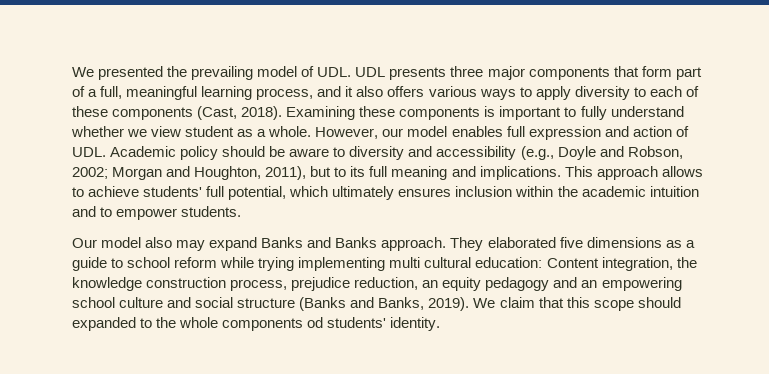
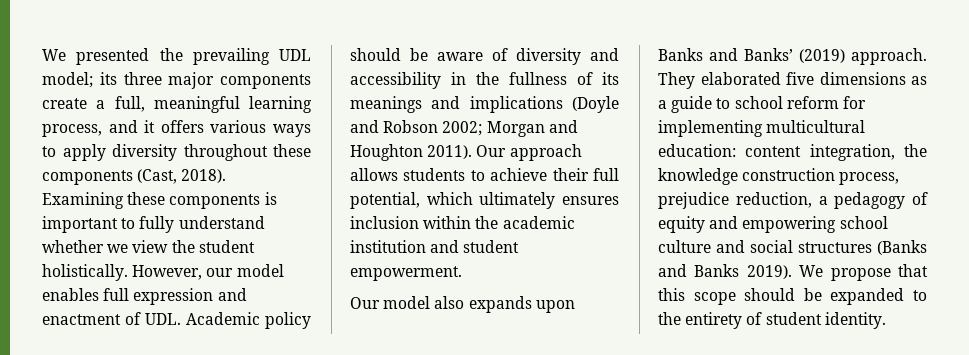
[257,66,702,80] [72,86,85,97] model of UDL. UDL presents three major components that form part of -> [279,49,311,61] [42,72,311,89] [42,98,87,109] UDL model; its three major components create
[356,86,384,97] also -> (156, 126) none
[633,86,699,97] to each of -> [183,144,268,161] throughout
[185,126,312,137] student as a whole. -> [171,240,255,253] [42,264,128,281] the student holistically.
[632,126,672,137] action -> [42,314,121,325] enactment
[333,147,346,157] to -> [492,48,508,61] of
[520,146,683,160] [72,166,593,180] (e.g., Doyle and Robson, 2002; Morgan and Houghton, 2011), but to its full meaning and implications. This -> [451,72,619,85] [350,96,619,113] [350,120,578,137] [350,144,507,161] in the fullness of its meanings and implications (Doyle and Robson 2002; Morgan and Houghton 2011). Our
(703, 171) none -> [403,168,466,181] students
[143,186,203,197] students' -> [552,168,589,181] their
[649,186,699,197] [72,206,242,220] [72,237,378,251] intuition and to empower students. // Our model also may expand Banks and Banks -> [350,240,520,253] [350,266,462,281] [350,296,575,313] [658,48,845,63] institution and student empowerment. // Our model also expands upon Banks and Banks’ (2019)
[220,257,599,271] while trying implementing multi cultural education: Content -> [842,96,866,109] [658,120,866,137] [658,144,802,157] for implementing multicultural education: content
[422,277,598,291] an equity pedagogy and an -> [818,192,928,209] [658,216,739,233] a pedagogy of equity and
[237,298,296,308] structure -> [798,242,872,253] structures
[378,297,425,310] Banks, -> [694,264,740,277] Banks
[499,297,535,308] claim -> [830,268,891,281] propose
(681, 302) none -> [803,288,822,301] be
[179,317,387,331] whole components od students' -> [685,312,822,329] entirety of student

